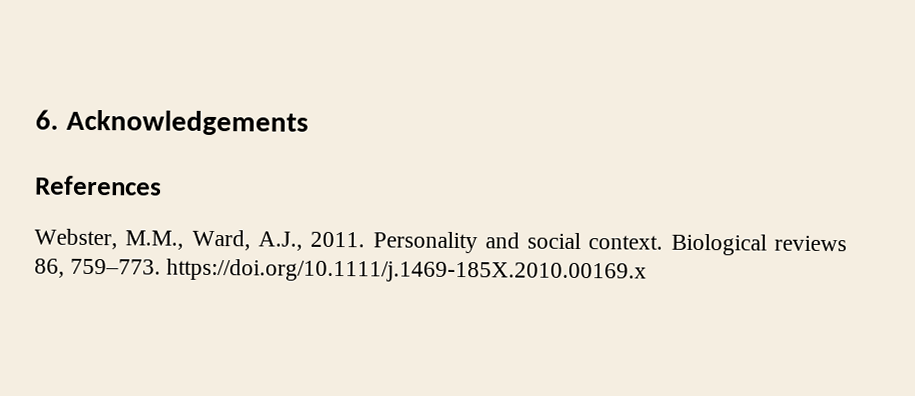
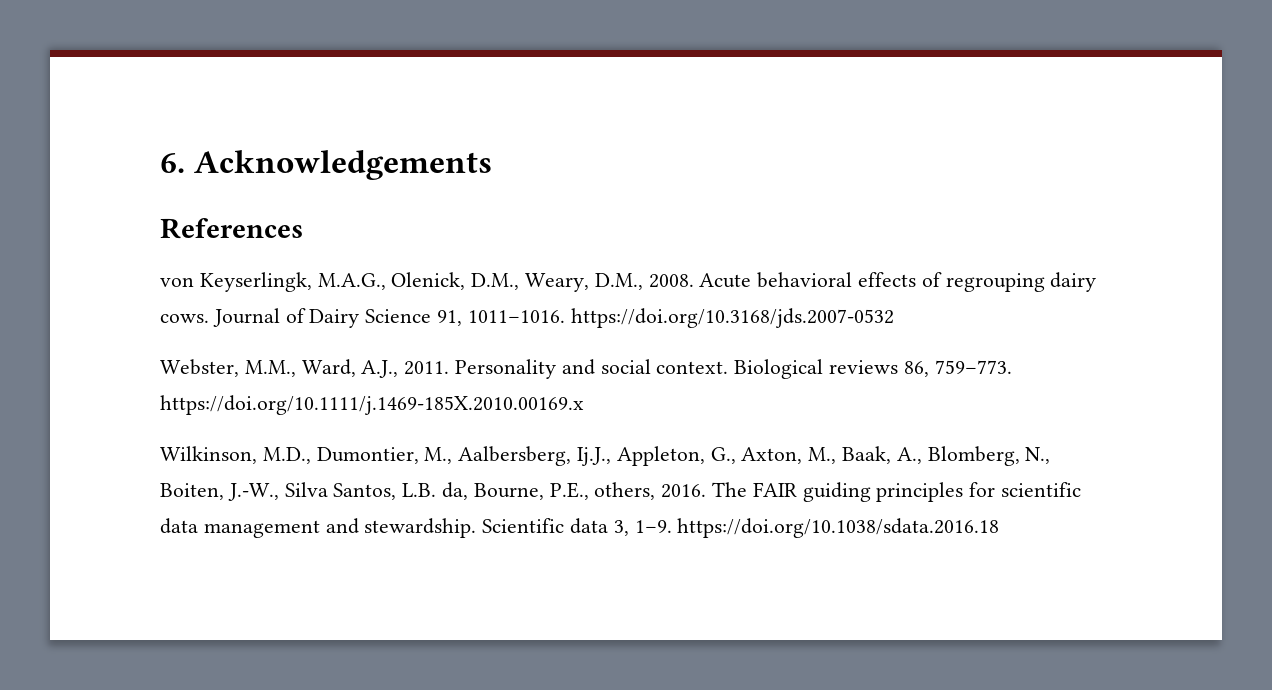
(162, 185) none -> [160,272,1097,292] [160,308,894,328] // von Keyserlingk, M.A.G., Olenick, D.M., Weary, D.M., 2008. Acute behavioral effects of regrouping dairy cows. Journal of Dairy Science 91, 1011–1016. https://doi.org/10.3168/jds.2007-0532
(648, 271) none -> [160,446,1051,466] [160,482,1082,502] [160,518,1000,538] // Wilkinson, M.D., Dumontier, M., Aalbersberg, Ij.J., Appleton, G., Axton, M., Baak, A., Blomberg, N., Boiten, J.-W., Silva Santos, L.B. da, Bourne, P.E., others, 2016. The FAIR guiding principles for scientific data management and stewardship. Scientific data 3, 1–9. https://doi.org/10.1038/sdata.2016.18

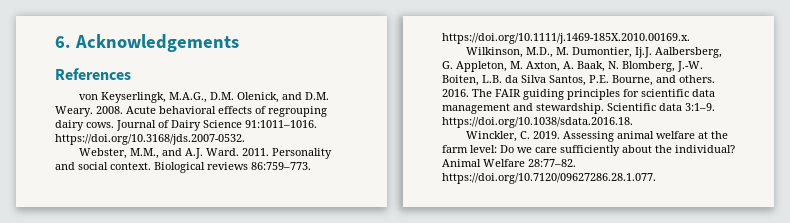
[391,272,643,292] Olenick, D.M., Weary, D.M., -> [209,92,329,103] [55,106,93,117] D.M. Olenick, and D.M. Weary.
[437,308,894,328] 91, 1011–1016. https://doi.org/10.3168/jds.2007-0532 -> [245,120,317,128] [55,134,245,145] 91:1011–1016. https://doi.org/10.3168/jds.2007-0532.
[301,359,399,378] Ward, A.J., -> [161,148,239,159] and A.J. Ward.
[903,360,1012,377] [160,395,584,415] 86, 759–773. https://doi.org/10.1111/j.1469-185X.2010.00169.x -> [251,162,311,170] [442,33,690,44] 86:759–773. https://doi.org/10.1111/j.1469-185X.2010.00169.x.
[316,446,1051,466] [160,482,656,501] Dumontier, M., Aalbersberg, Ij.J., Appleton, G., Axton, M., Baak, A., Blomberg, N., Boiten, J.-W., Silva Santos, L.B. da, Bourne, P.E., others, -> [555,47,722,58] [442,61,703,72] [442,75,715,86] M. Dumontier, Ij.J. Aalbersberg, G. Appleton, M. Axton, A. Baak, N. Blomberg, J.-W. Boiten, L.B. da Silva Santos, P.E. Bourne, and others.
[613,518,1000,538] 3, 1–9. https://doi.org/10.1038/sdata.2016.18 -> [685,103,715,111] [442,117,633,128] [465,131,728,142] [442,145,735,156] [442,159,576,167] [442,173,656,184] 3:1–9. https://doi.org/10.1038/sdata.2016.18. // Winckler, C. 2019. Assessing animal welfare at the farm level: Do we care sufficiently about the individual? Animal Welfare 28:77–82. https://doi.org/10.7120/09627286.28.1.077.

